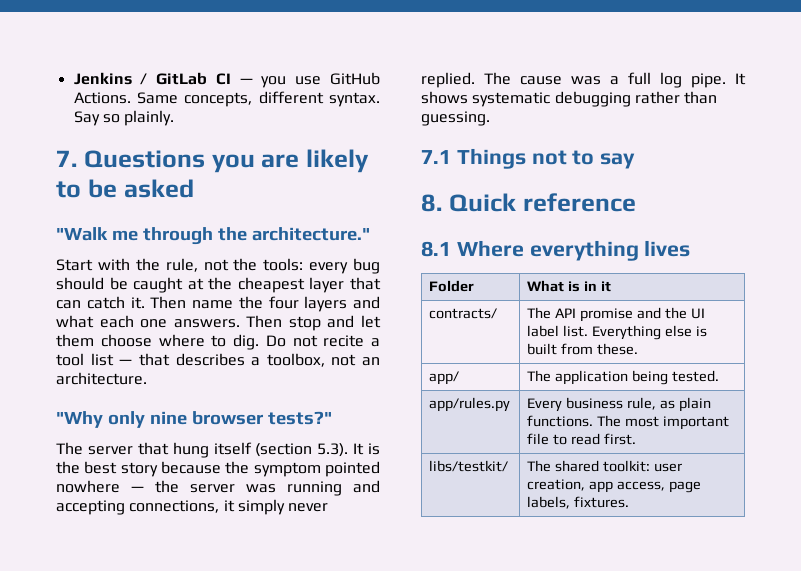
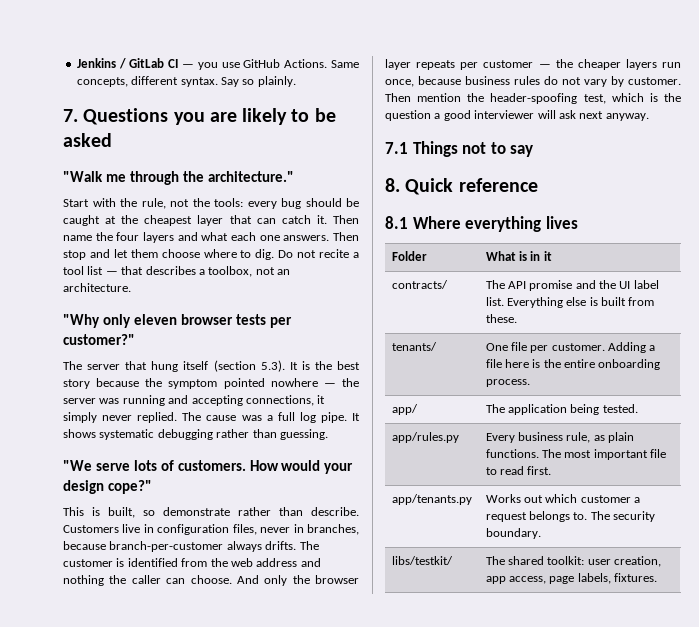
[149,411,332,425] nine browser tests?" -> [133,314,292,328] [63,334,135,345] eleven browser tests per customer?"
(490, 118) none -> [63,460,354,474] [63,480,152,494] [63,507,359,518] [63,524,359,535] [63,541,319,552] [63,558,321,567] [63,575,359,586] [385,59,681,70] [385,76,681,87] [385,93,681,104] [385,110,649,121] // "We serve lots of customers. How would your design cope?" // This is built, so demonstrate rather than describe. Customers live in configuration files, never in branches, because branch-per-customer always drifts. The customer is identified from the web address and nothing the caller can choose. And only the browser layer repeats per customer — the cheaper layers run once, because business rules do not vary by customer. Then mention the header-spoofing test, which is the question a good interviewer will ask next anyway.
(638, 349) none -> [391,342,437,351] [485,342,656,353] [485,359,661,370] [485,379,530,387] // tenants/ | One file per customer. Adding a file here is the entire onboarding process.
(636, 439) none -> [391,494,472,505] [485,494,641,503] [485,511,656,522] [485,528,541,539] // app/tenants.py | Works out which customer a request belongs to. The security boundary.

